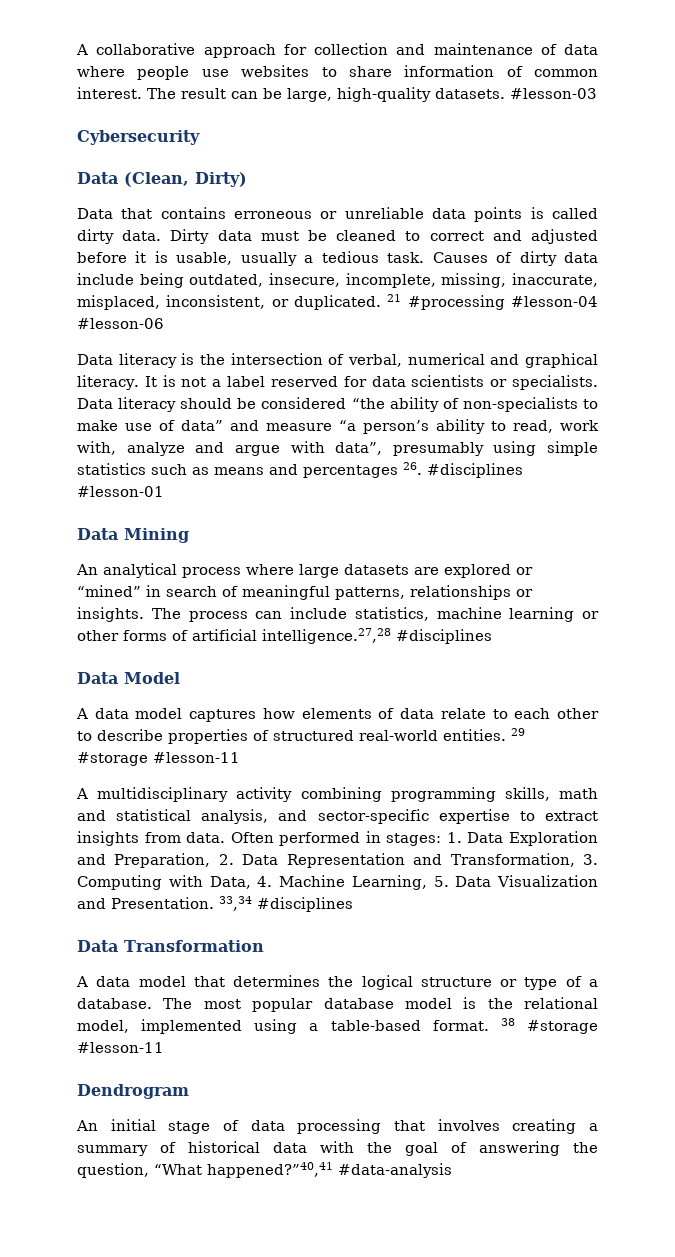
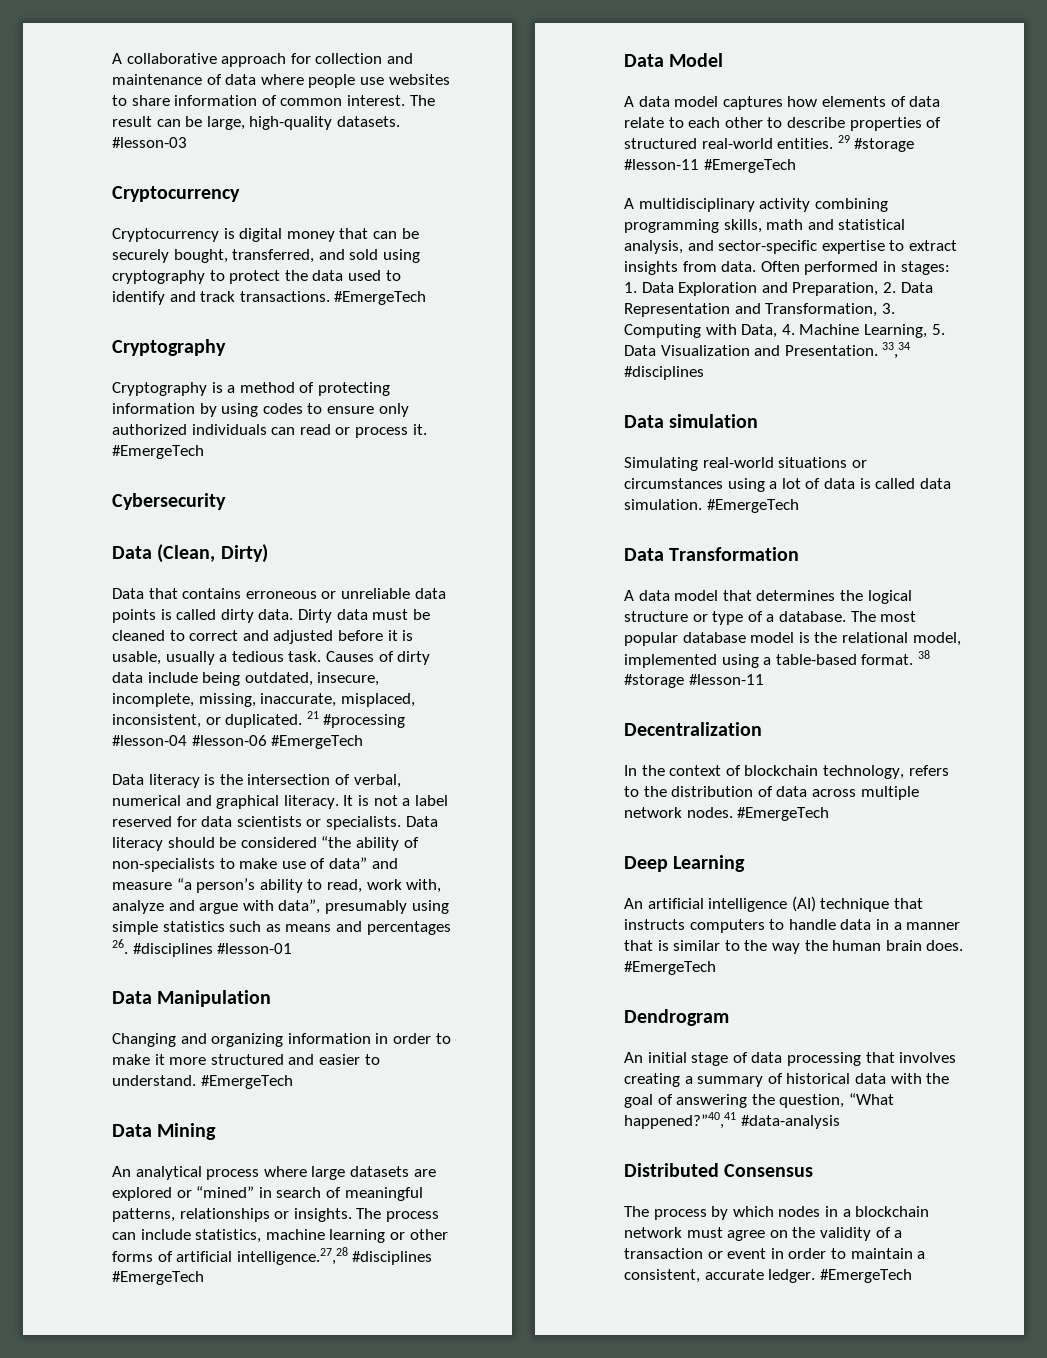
(597, 93) none -> [112,186,240,202] [112,228,419,242] [112,249,420,263] [112,270,401,284] [112,291,427,305] [112,339,226,356] [112,382,390,396] [112,403,409,417] [112,424,427,438] [112,445,204,459] // Cryptocurrency // Cryptocurrency is digital money that can be securely bought, transferred, and sold using cryptography to protect the data used to identify and track transactions. #EmergeTech // Cryptography // Cryptography is a method of protecting information by using codes to ensure only authorized individuals can read or process it. #EmergeTech
(164, 323) none -> [271,735,364,749] #EmergeTech
(164, 491) none -> [112,990,272,1007] [112,1033,451,1047] [112,1054,380,1065] [112,1075,293,1089] // Data Manipulation // Changing and organizing information in order to make it more structured and easier to understand. #EmergeTech
(492, 636) none -> [112,1271,204,1285] #EmergeTech
(240, 757) none -> [703,159,796,173] #EmergeTech
(353, 904) none -> [624,414,759,428] [624,457,867,471] [624,478,951,492] [624,499,799,513] // Data simulation // Simulating real-world situations or circumstances using a lot of data is called data simulation. #EmergeTech
(164, 1047) none -> [624,722,762,736] [624,765,949,779] [624,786,919,800] [624,807,830,821] [624,855,746,872] [624,896,923,912] [624,919,961,933] [624,940,964,954] [624,961,716,975] // Decentralization // In the context of blockchain technology, refers to the distribution of data across multiple network nodes. #EmergeTech // Deep Learning // An artificial intelligence (AI) technique that instructs computers to handle data in a manner that is similar to the way the human brain does. #EmergeTech
(452, 1170) none -> [624,1163,814,1177] [624,1206,930,1220] [624,1227,903,1241] [624,1248,926,1259] [624,1269,912,1283] // Distributed Consensus // The process by which nodes in a blockchain network must agree on the validity of a transaction or event in order to maintain a consistent, accurate ledger. #EmergeTech

